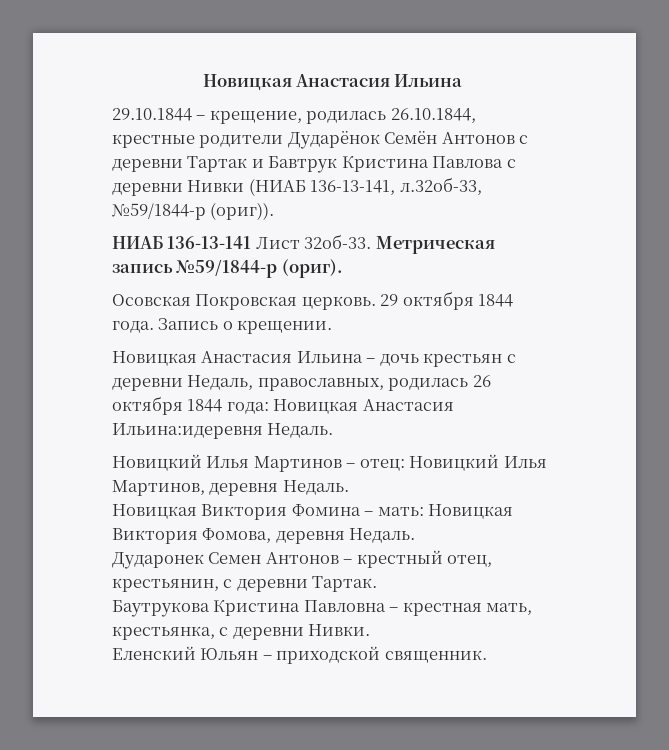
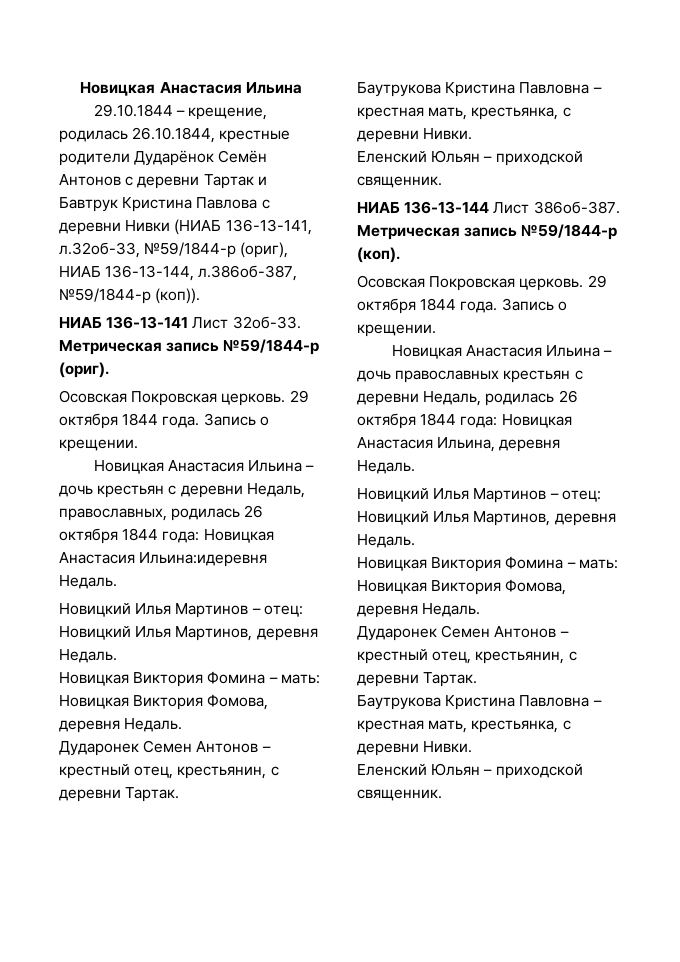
[210,202,275,220] (ориг)). -> [240,242,289,258] [59,265,298,281] [59,288,201,304] (ориг), НИАБ 136-13-144, л.386об-387, №59/1844-р (коп)).
(487, 656) none -> [357,201,620,214] [357,224,618,240] [357,247,400,263] [357,275,607,291] [357,298,567,314] [357,324,436,337] [391,345,613,359] [357,370,583,383] [357,390,578,406] [357,413,572,429] [357,437,561,452] [357,460,415,474] [357,488,601,503] [357,511,616,526] [357,534,415,548] [357,556,618,572] [357,579,567,595] [357,603,481,618] [357,625,569,641] [357,649,577,664] [357,672,478,687] [357,695,602,710] [357,720,571,733] [357,741,473,756] [357,763,583,779] [357,789,442,801] // НИАБ 136-13-144 Лист 386об-387. Метрическая запись №59/1844-р (коп). // Осовская Покровская церковь. 29 октября 1844 года. Запись о крещении. // Новицкая Анастасия Ильина – дочь православных крестьян с деревни Недаль, родилась 26 октября 1844 года: Новицкая Анастасия Ильина, деревня Недаль. // Новицкий Илья Мартинов – отец: Новицкий Илья Мартинов, деревня Недаль. // Новицкая Виктория Фомина – мать: Новицкая Виктория Фомова, деревня Недаль. // Дударонек Семен Антонов – крестный отец, крестьянин, с деревни Тартак. // Баутрукова Кристина Павловна – крестная мать, крестьянка, с деревни Нивки. // Еленский Юльян – приходской священник.

